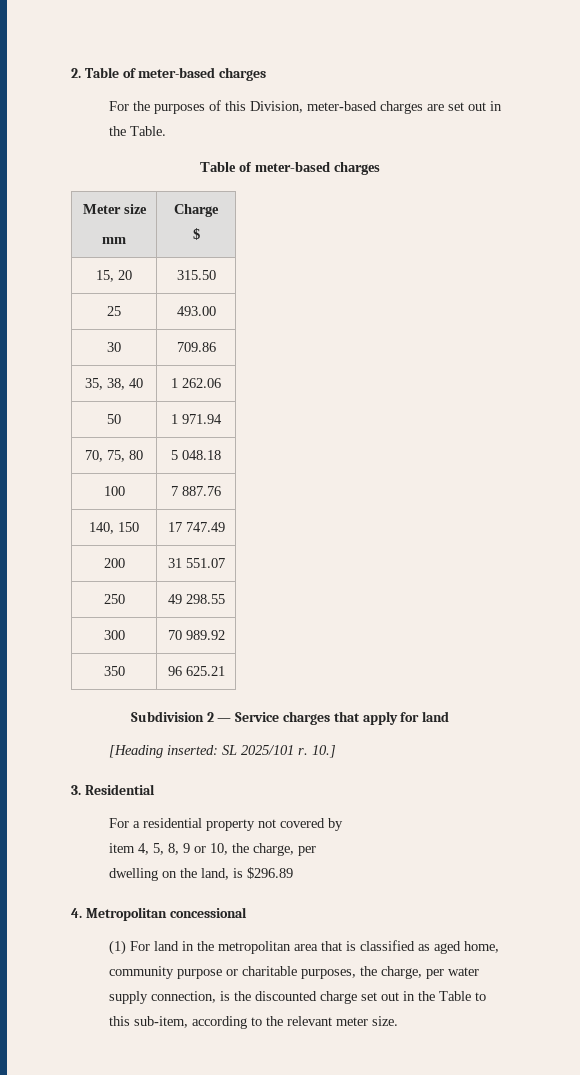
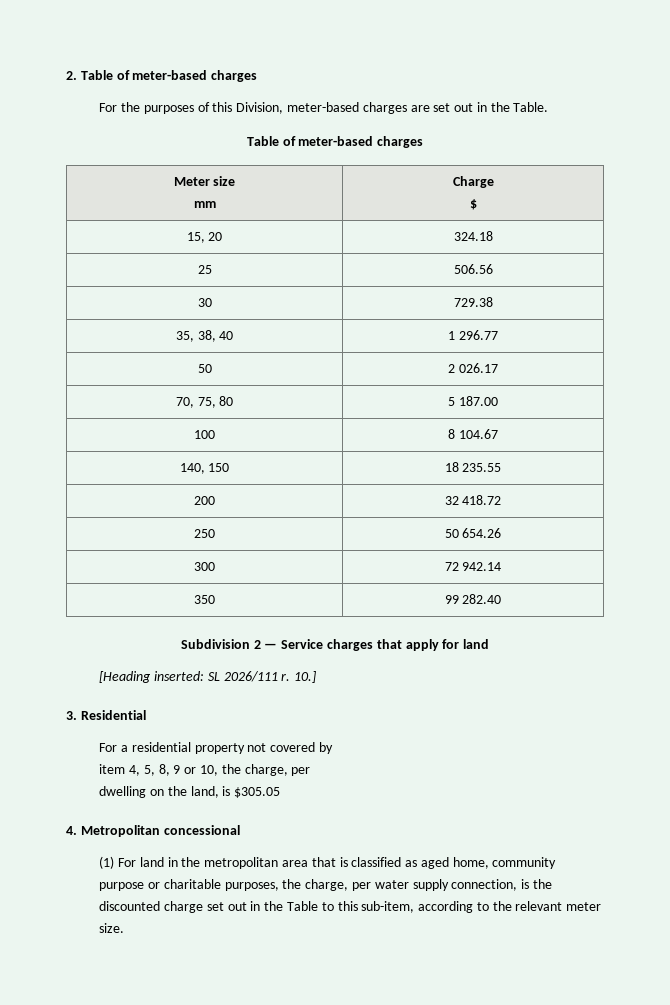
[176,270,216,280] 315.50 -> [453,231,493,241] 324.18
[176,306,216,316] 493.00 -> [453,264,493,274] 506.56
[176,342,216,352] 709.86 -> [453,297,493,307] 729.38
[182,378,221,388] 262.06 -> [458,330,498,340] 296.77
[171,414,222,424] 1 971.94 -> [448,363,498,373] 2 026.17
[182,450,221,460] 048.18 -> [458,396,498,406] 187.00
[171,486,221,496] 7 887.76 -> [448,429,498,439] 8 104.67
[167,522,225,532] 17 747.49 -> [444,462,502,472] 18 235.55
[167,558,225,568] 31 551.07 -> [444,495,502,505] 32 418.72
[167,594,225,604] 49 298.55 -> [444,528,502,538] 50 654.26
[167,630,225,640] 70 989.92 -> [444,562,502,571] 72 942.14
[167,666,225,676] 96 625.21 -> [444,594,502,604] 99 282.40
[240,745,294,755] 2025/101 -> [223,671,278,682] 2026/111
[246,867,293,879] $296.89 -> [234,787,281,798] $305.05

